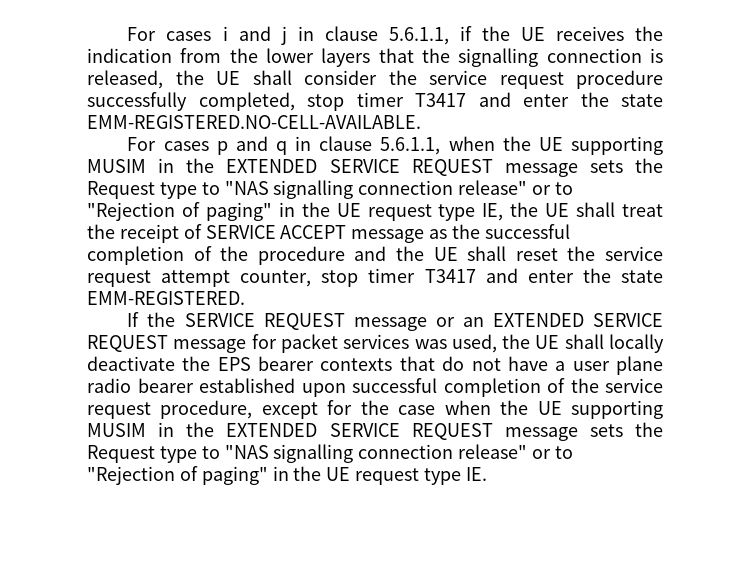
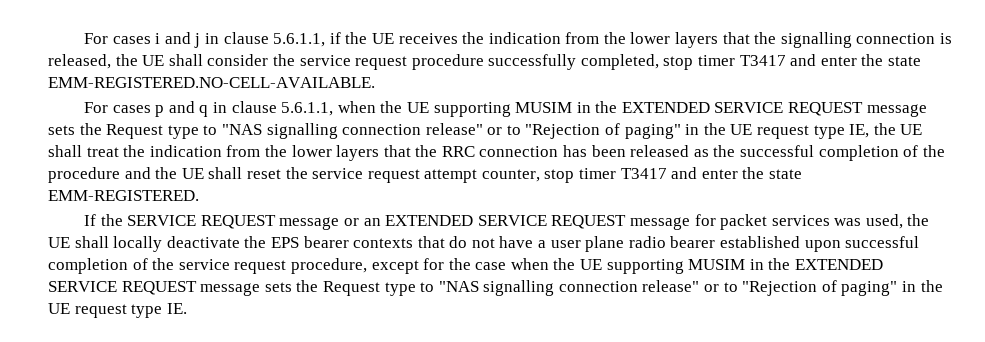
[119,224,425,243] receipt of SERVICE ACCEPT message -> [149,145,690,161] indication from the lower layers that the RRC connection has been released

